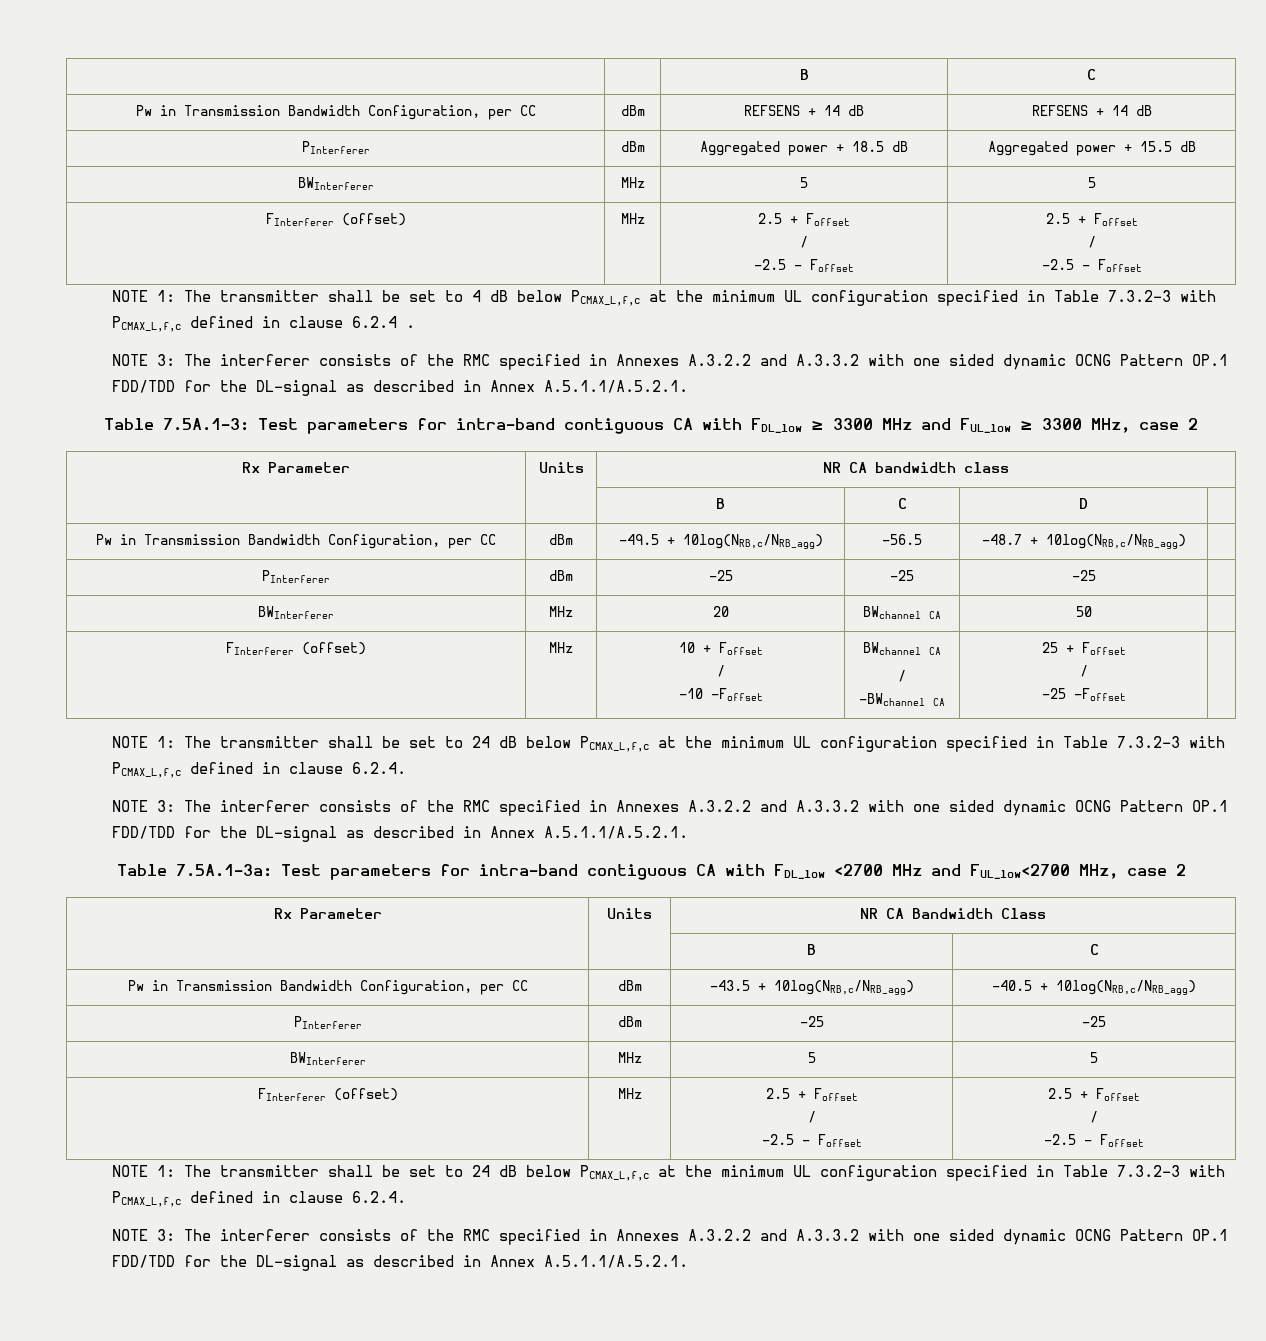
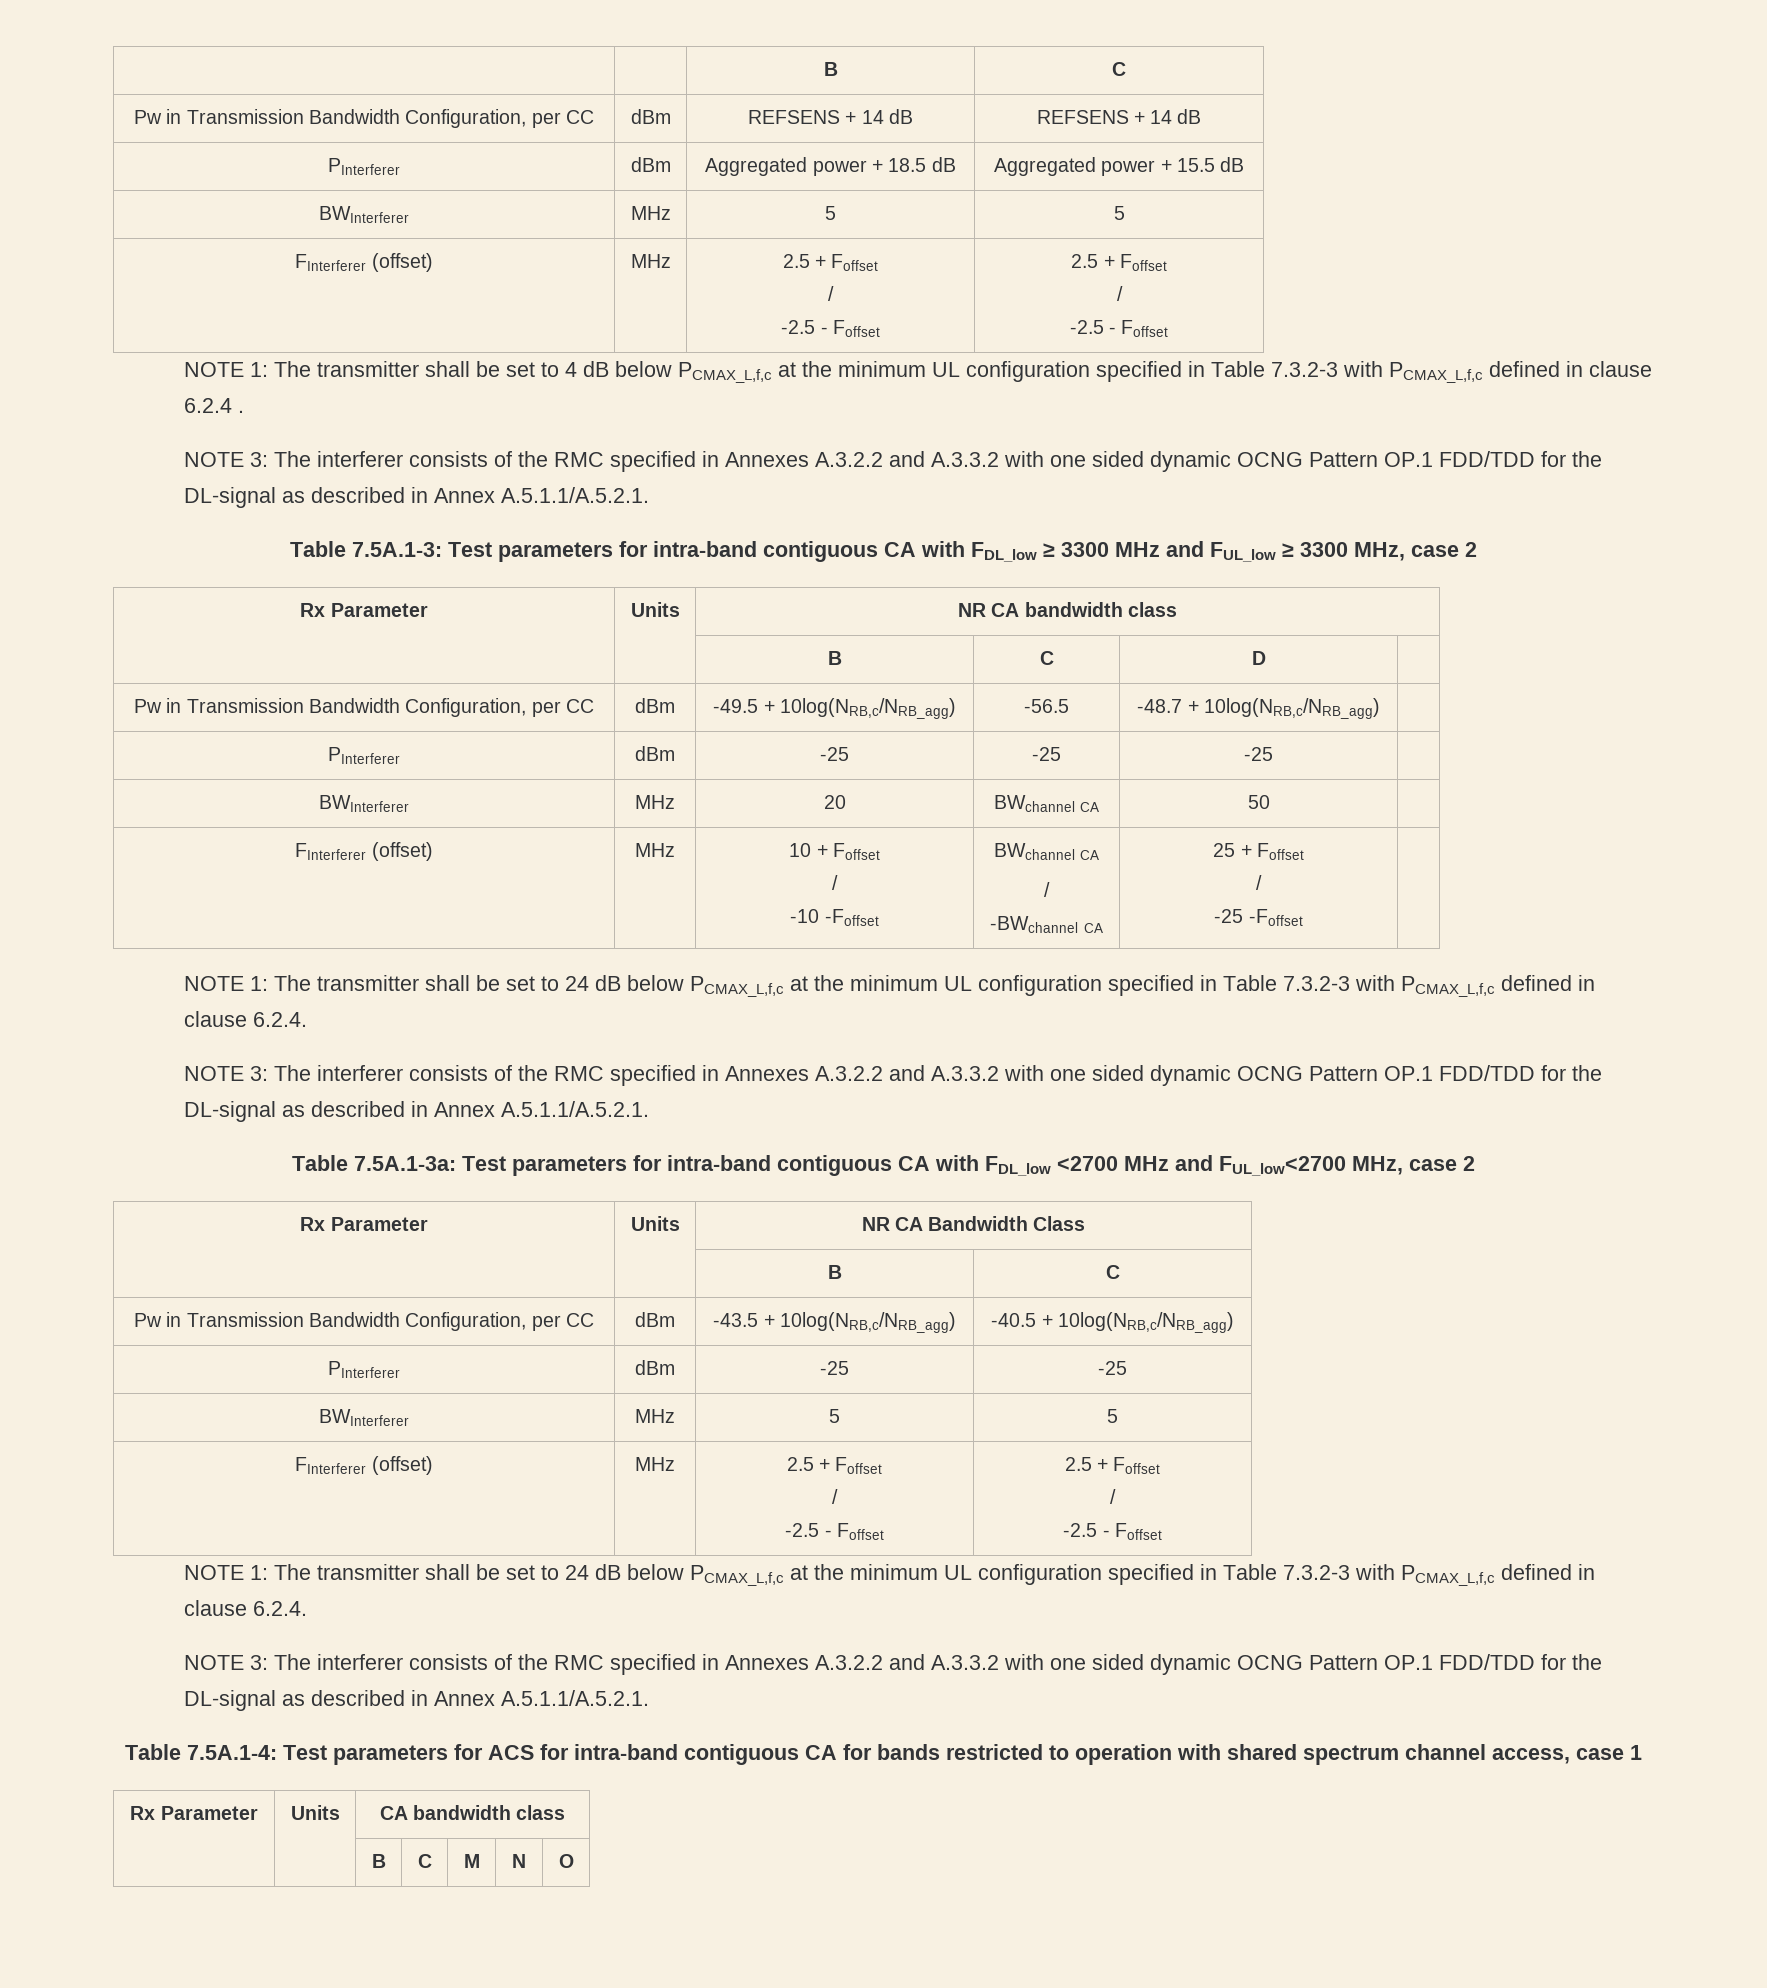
(689, 1261) none -> [125,1744,1642,1765] [130,1806,258,1820] [290,1805,340,1820] [379,1805,566,1820] [371,1854,386,1868] [417,1854,432,1868] [463,1854,480,1868] [512,1854,526,1868] [558,1854,574,1868] // Table 7.5A.1-4: Test parameters for ACS for intra-band contiguous CA for bands restricted to operation with shared spectrum channel access, case 1 // Rx Parameter | Units | CA bandwidth class // | | B | C | M | N | O

